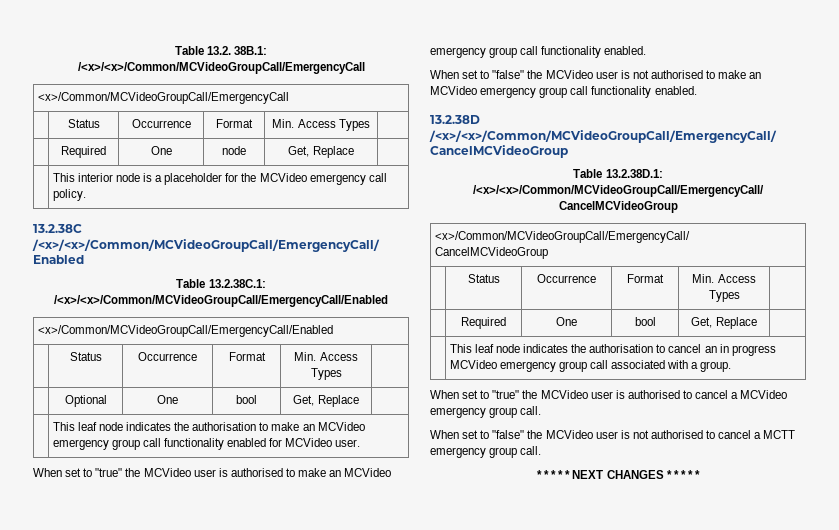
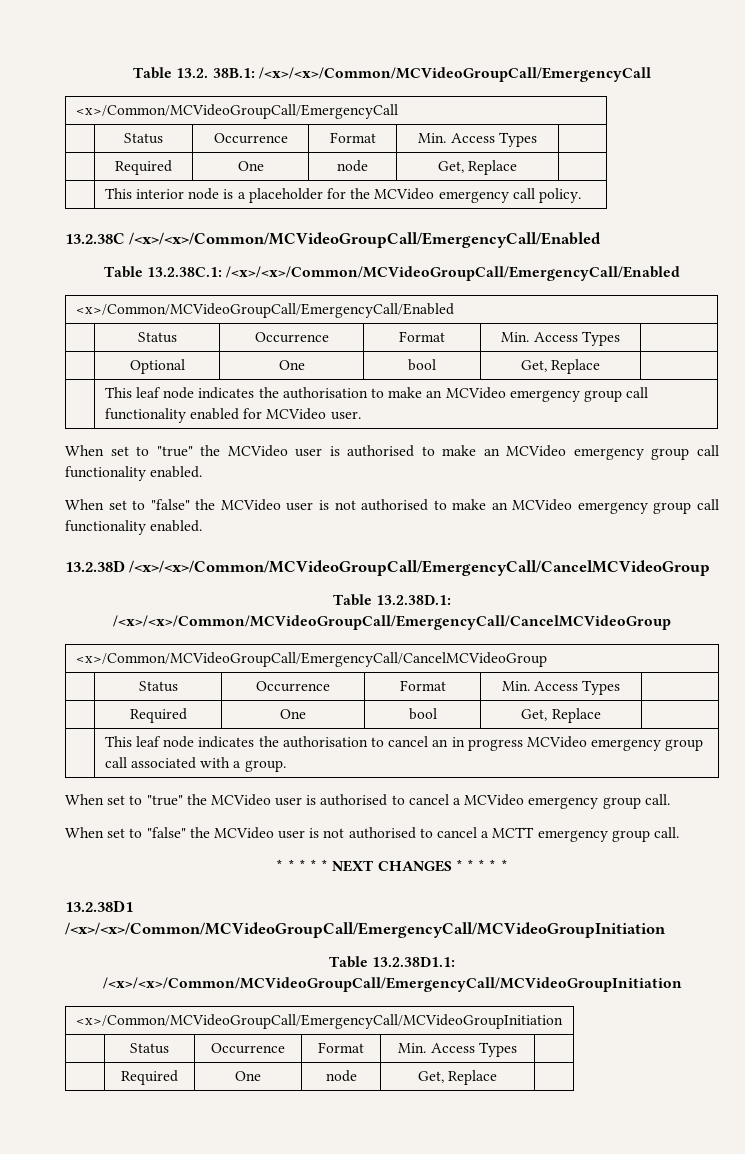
(701, 474) none -> [65,900,133,912] [65,922,666,938] [328,956,456,968] [102,977,682,992] [75,1014,563,1029] [130,1043,169,1054] [211,1043,285,1054] [318,1042,364,1053] [398,1042,517,1057] [121,1070,178,1085] [235,1071,261,1081] [325,1070,357,1082] [417,1070,498,1085] // 13.2.38D1 /<x>/<x>/Common/MCVideoGroupCall/EmergencyCall/MCVideoGroupInitiation // Table 13.2.38D1.1: /<x>/<x>/Common/MCVideoGroupCall/EmergencyCall/MCVideoGroupInitiation // <x>/Common/MCVideoGroupCall/EmergencyCall/MCVideoGroupInitiation // | Status | Occurrence | Format | Min. Access Types | // | Required | One | node | Get, Replace |

